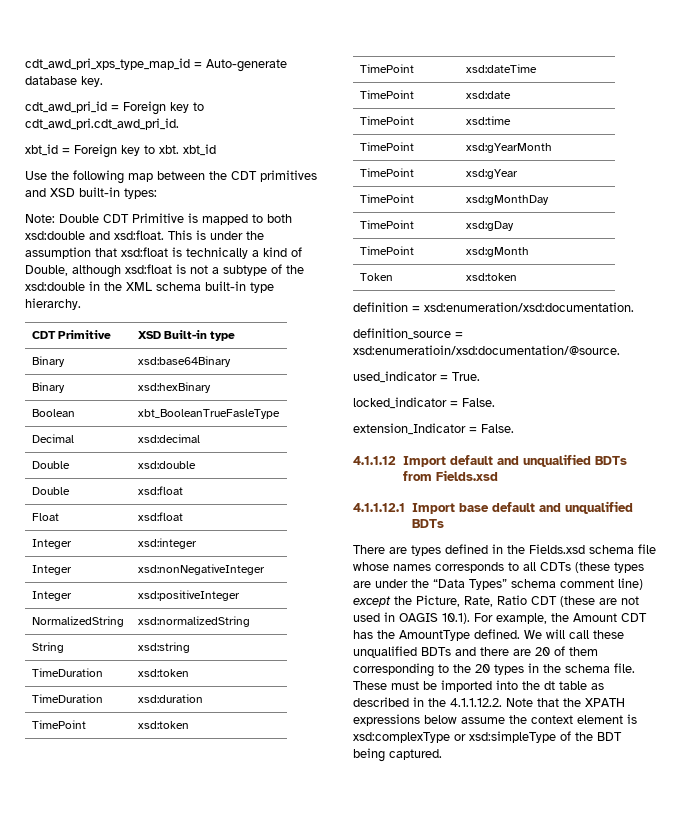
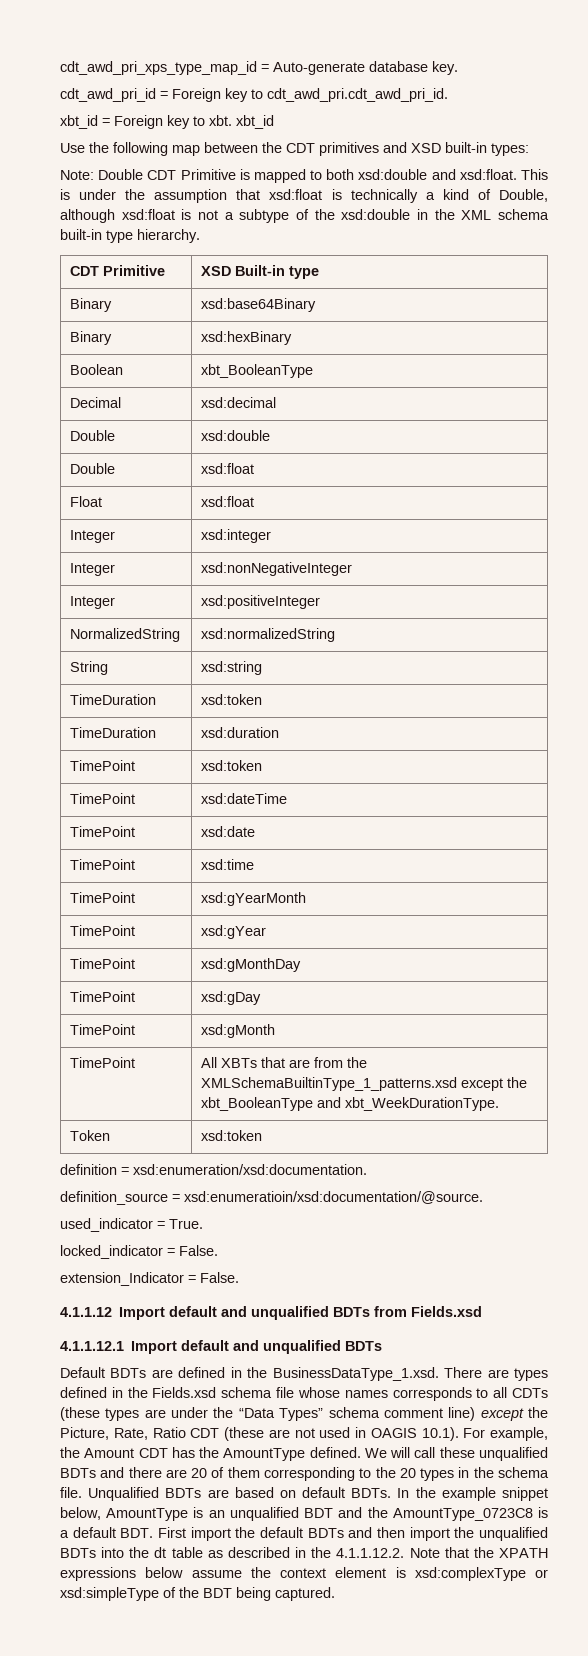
[137,409,280,419] xbt_BooleanTrueFasleType -> [201,364,314,378] xbt_BooleanType
(529, 252) none -> [70,1057,136,1068] [201,1057,368,1068] [201,1077,528,1091] [201,1097,500,1111] // TimePoint | All XBTs that are from the XMLSchemaBuiltinType_1_patterns.xsd except the xbt_BooleanType and xbt_WeekDurationType.
[458,503,489,512] base -> (178, 1347) none
(444, 523) none -> [60,1367,439,1381] Default BDTs are defined in the BusinessDataType_1.xsd.
[353,680,492,692] These must be imported -> [88,1487,548,1501] [60,1507,548,1521] [60,1527,548,1541] [60,1548,96,1558] Unqualified BDTs are based on default BDTs. In the example snippet below, AmountType is an unqualified BDT and the AmountType_0723C8 is a default BDT. First import the default BDTs and then import the unqualified BDTs

